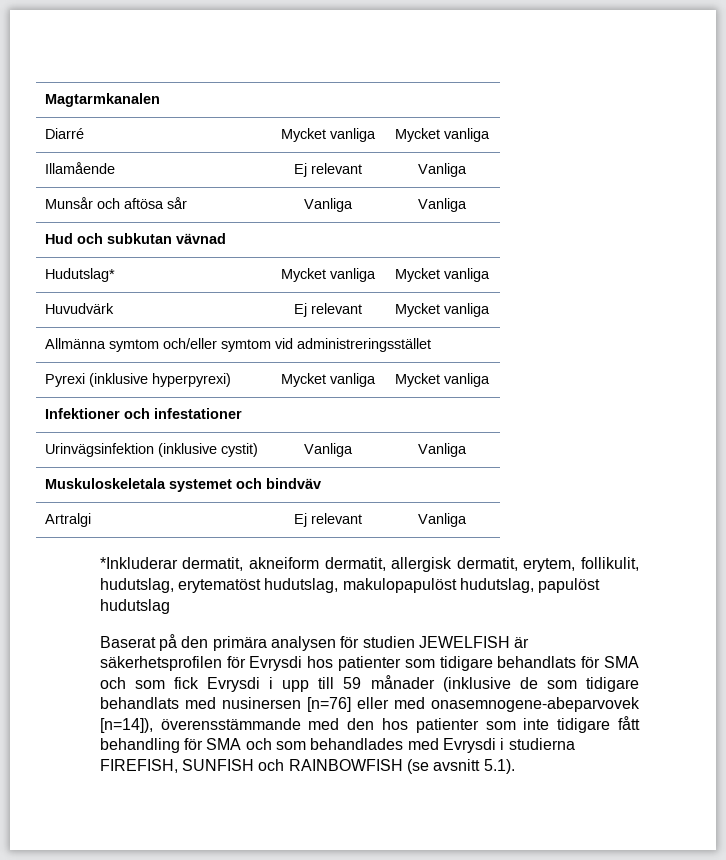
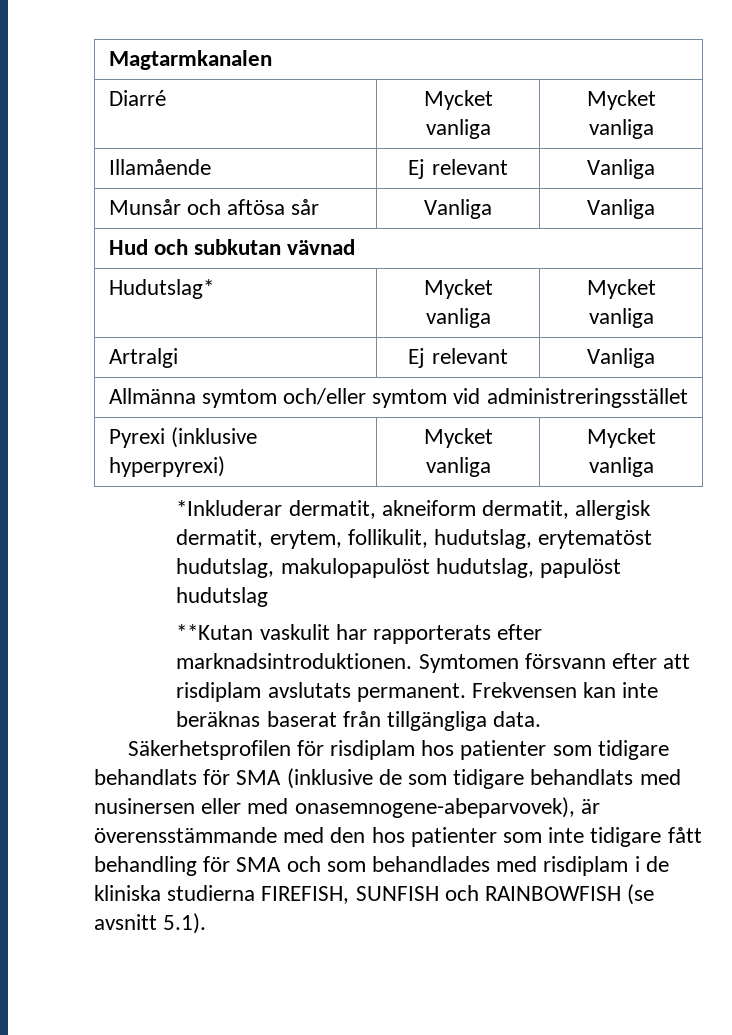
[45,303,115,314] [293,303,362,317] [395,303,490,317] Huvudvärk | Ej relevant | Mycket vanliga -> [108,348,178,368] [408,348,508,368] [587,348,655,368] Artralgi | Ej relevant | Vanliga
[45,408,243,419] [45,443,259,457] [303,443,353,457] [418,443,467,457] [45,478,322,492] [45,513,92,527] [293,513,362,527] [418,513,467,527] // Infektioner och infestationer // Urinvägsinfektion (inklusive cystit) | Vanliga | Vanliga // Muskuloskeletala systemet och bindväv // Artralgi | Ej relevant | Vanliga -> (654, 467) none
[99,634,530,651] [99,656,303,671] Baserat på den primära analysen för studien JEWELFISH är säkerhetsprofilen för Evrysdi -> [176,624,543,644] [176,653,691,673] [176,682,659,702] [176,711,542,731] [127,740,415,760] **Kutan vaskulit har rapporterats efter marknadsintroduktionen. Symtomen försvann efter att risdiplam avslutats permanent. Frekvensen kan inte beräknas baserat från tillgängliga data. // Säkerhetsprofilen för risdiplam
[99,675,435,692] och som fick Evrysdi i upp till 59 månader -> (282, 777) none
[306,697,351,712] [n=76] -> (195, 806) none
[431,697,641,712] [99,718,153,733] onasemnogene-abeparvovek [n=14]), -> [294,797,600,818] onasemnogene-abeparvovek), är
[442,738,505,753] Evrysdi i -> [543,856,669,876] [94,885,161,901] risdiplam i de kliniska

